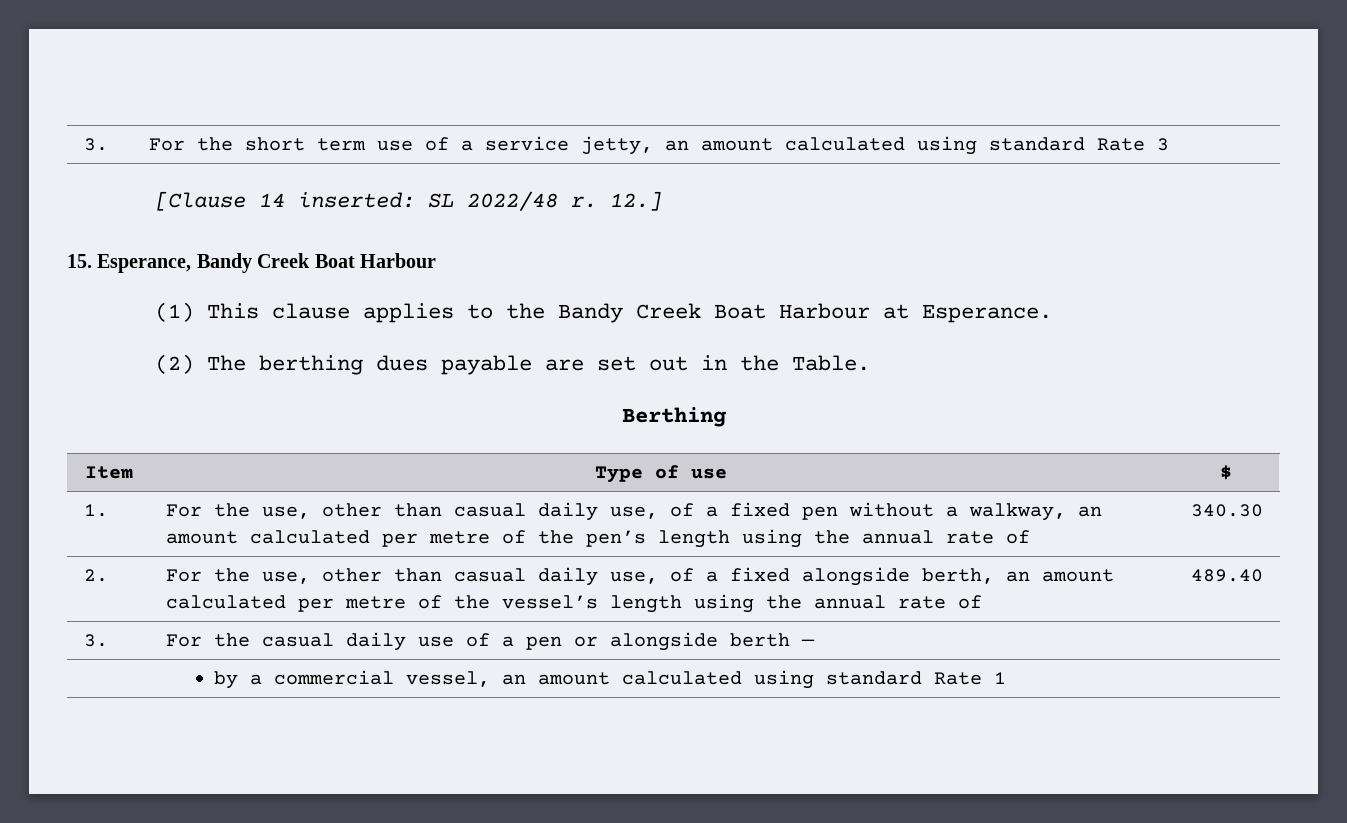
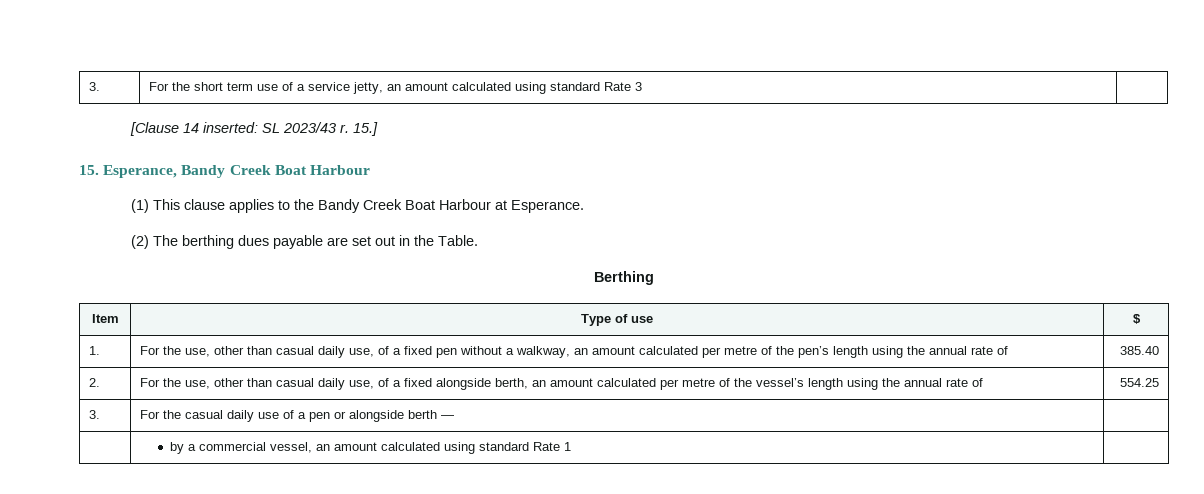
[466,191,662,211] 2022/48 r. 12.] -> [282,122,378,136] 2023/43 r. 15.]
[1191,504,1264,517] 340.30 -> [1119,346,1159,355] 385.40
[1191,569,1264,582] 489.40 -> [1119,378,1159,387] 554.25

